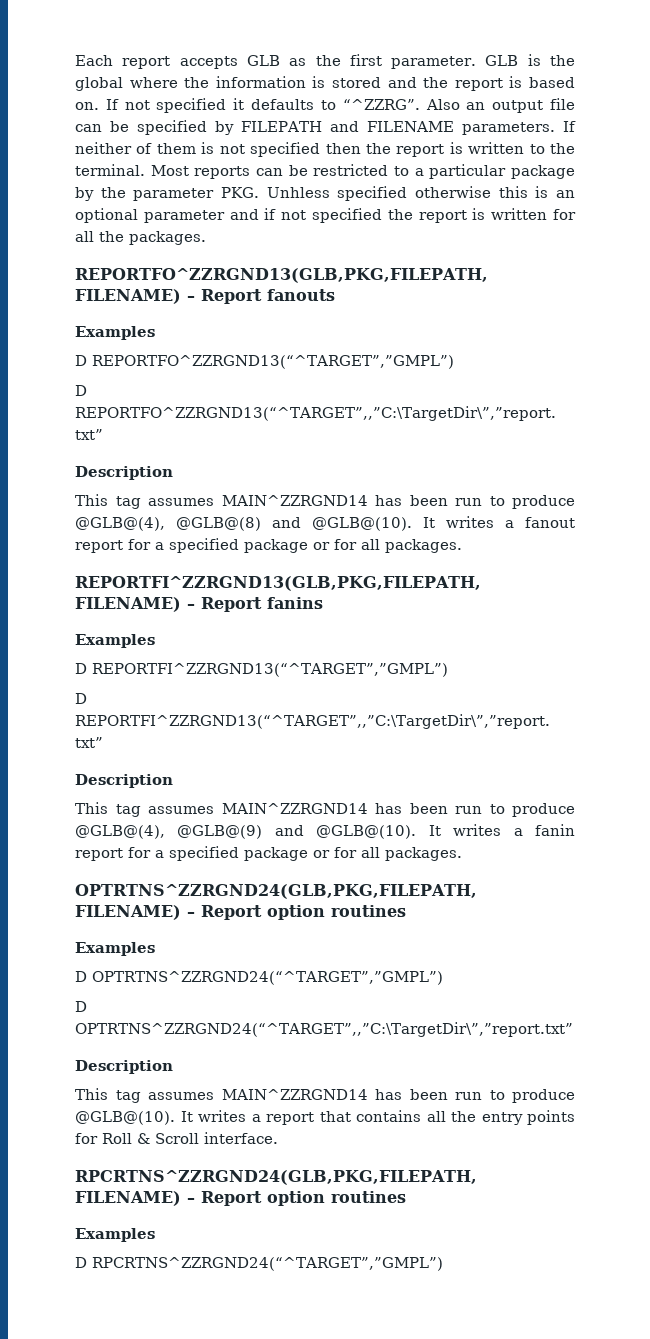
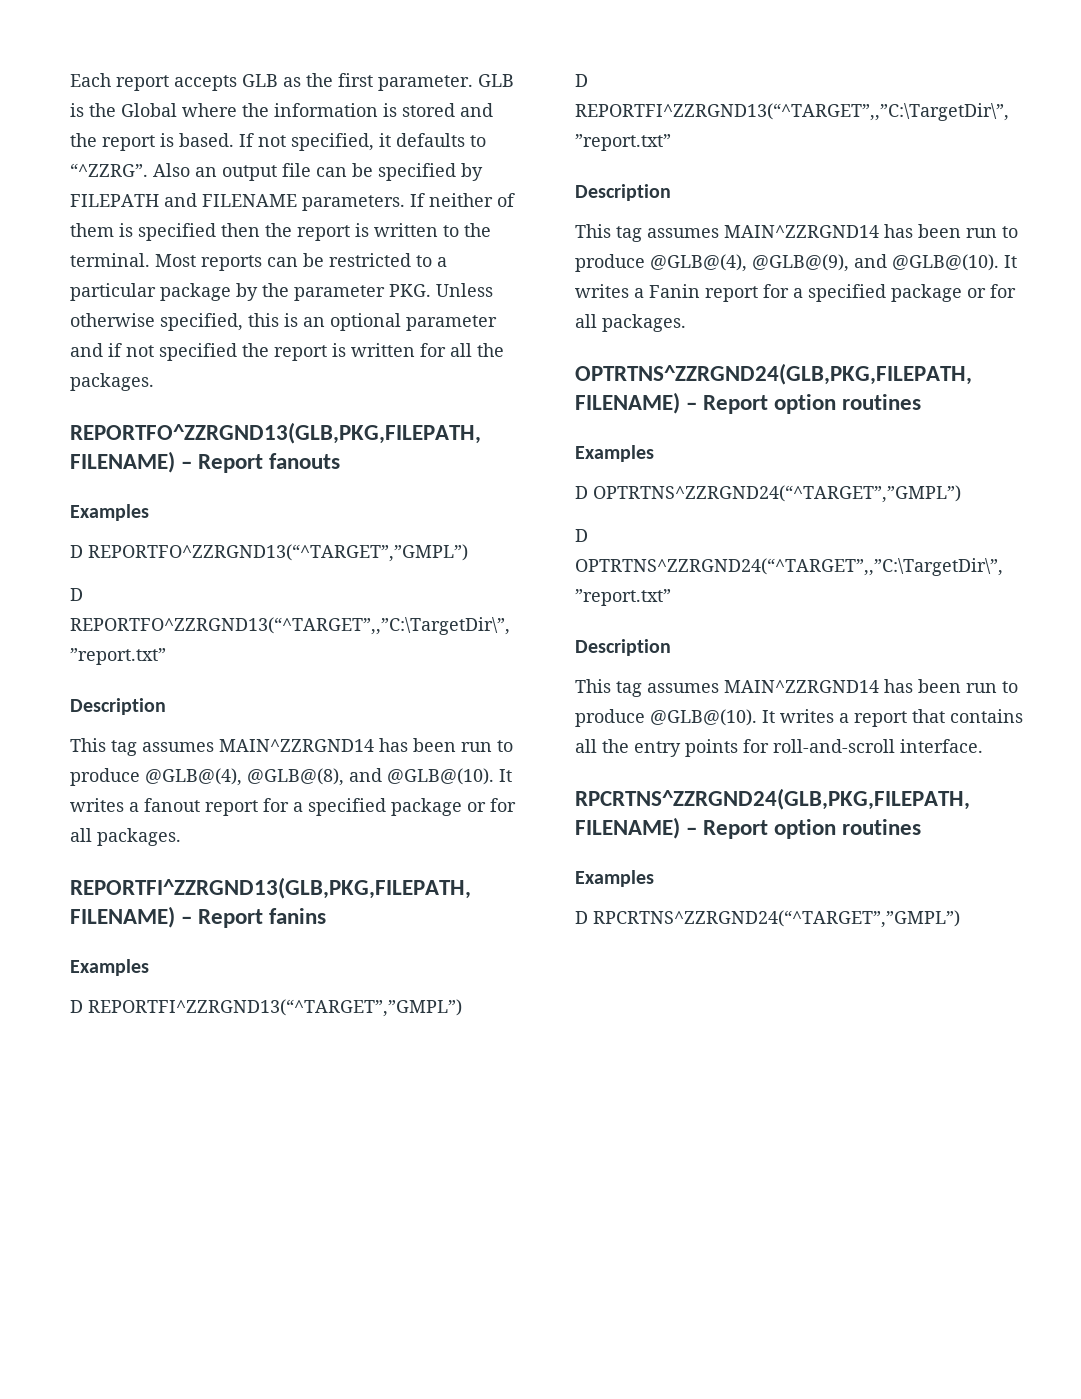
[75,77,123,91] global -> [121,103,177,117] Global
[529,77,576,88] [75,102,99,110] based on. -> [179,133,234,147] based.
[156,98,227,113] specified -> [291,133,374,151] specified,
[219,144,245,154] not -> (133, 230) none
[266,186,491,201] Unhless specified otherwise -> [436,283,493,297] [70,313,243,331] Unless otherwise specified,
[176,517,261,531] @GLB@(8) -> [247,768,344,786] @GLB@(8),
[177,824,575,839] @GLB@(9) and @GLB@(10). It writes a fanin -> [752,254,1017,272] [575,284,700,298] @GLB@(9), and @GLB@(10). It writes a Fanin
[102,1133,199,1144] Roll & Scroll -> [773,739,895,753] roll-and-scroll

